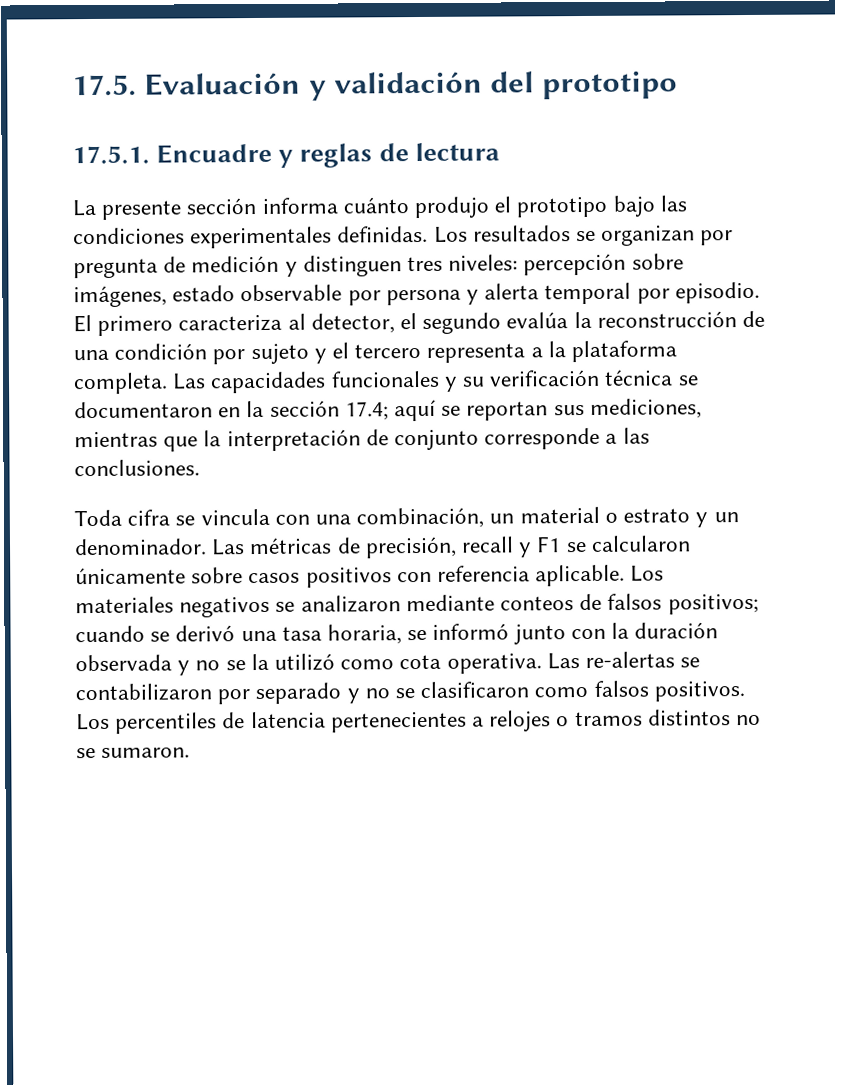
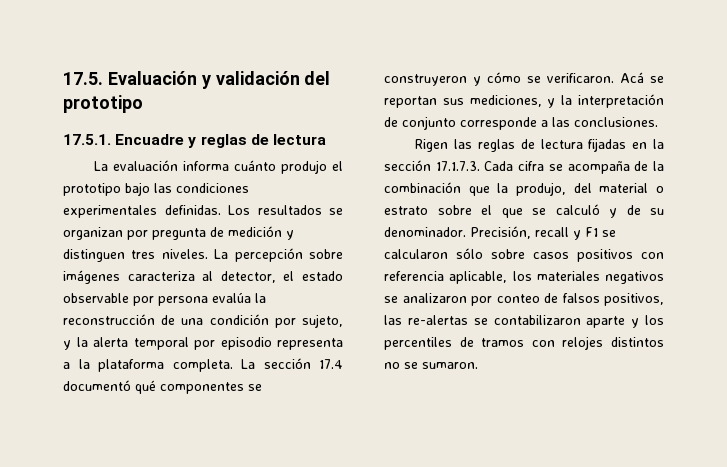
[101,197,257,220] presente sección -> [113,160,179,171] evaluación
[448,253,684,276] [73,281,760,308] [73,312,502,336] niveles: percepción sobre imágenes, estado observable por persona y alerta temporal por episodio. El primero caracteriza al detector, el segundo -> [161,248,343,262] [63,270,343,284] [63,293,208,306] niveles. La percepción sobre imágenes caracteriza al detector, el estado observable por persona
[250,342,422,365] sujeto y el tercero -> [302,314,343,328] [63,337,272,350] sujeto, y la alerta temporal por episodio
[172,369,699,394] [74,399,437,422] Las capacidades funcionales y su verificación técnica se documentaron en la sección 17.4; aquí -> [241,358,343,369] [63,380,262,394] [384,72,644,86] La sección 17.4 documentó qué componentes se construyeron y cómo se verificaron. Acá
[74,431,199,452] mientras que -> [547,98,556,108] y
[74,506,739,529] [74,536,457,559] Toda cifra se vincula con una combinación, un material o estrato y un denominador. Las métricas de precisión, -> [415,138,664,152] [384,160,664,174] [384,182,664,196] [384,204,664,218] [384,226,531,239] Rigen las reglas de lectura fijadas en la sección 17.1.7.3. Cada cifra se acompaña de la combinación que la produjo, del material o estrato sobre el que se calculó y de su denominador. Precisión,
[75,567,186,585] únicamente -> [456,248,483,259] sólo
[535,564,665,587] aplicable. Los -> [449,271,532,284] aplicable, los
[405,593,759,615] [75,622,719,645] [75,651,701,676] [75,680,745,705] [76,710,643,734] mediante conteos de falsos positivos; cuando se derivó una tasa horaria, se informó junto con la duración observada y no se la utilizó como cota operativa. Las re-alertas se contabilizaron por separado y no se clasificaron como falsos positivos. Los percentiles de latencia pertenecientes a relojes o tramos -> [471,293,664,306] [384,315,664,328] [384,336,604,350] por conteo de falsos positivos, las re-alertas se contabilizaron aparte y los percentiles de tramos con relojes

